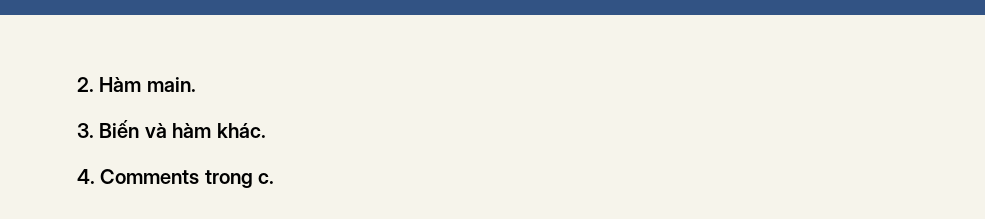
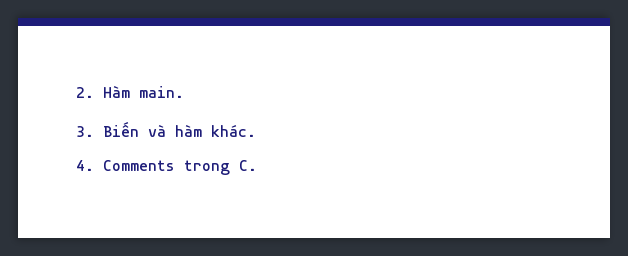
[258,173,275,184] c. -> [239,160,257,171] C.

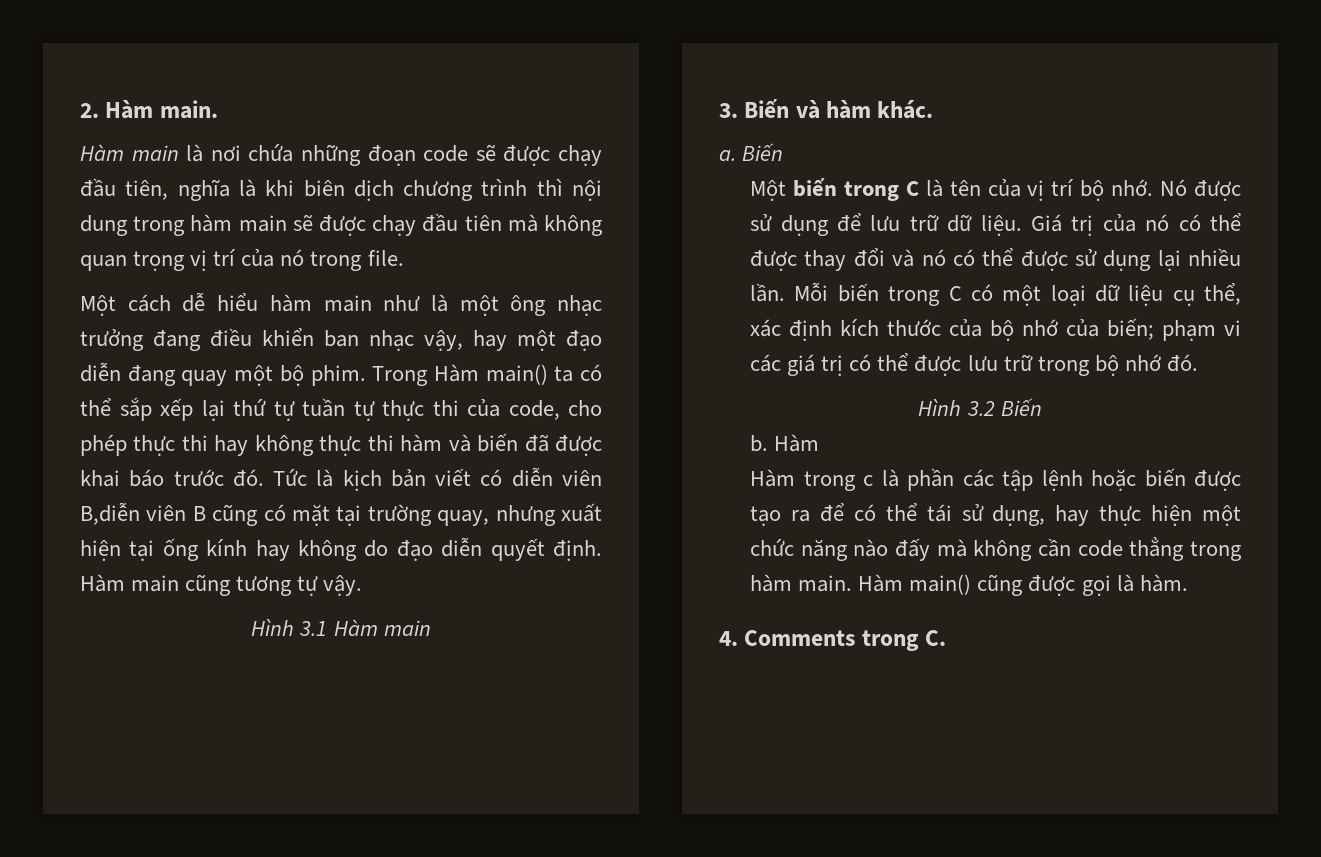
(184, 92) none -> [80,144,603,166] [80,178,602,201] [80,213,603,236] [80,248,404,271] [80,292,602,316] [80,327,602,351] [80,362,602,386] [80,397,602,421] [80,433,602,456] [80,467,602,491] [80,502,602,526] [80,537,602,561] [80,574,363,596] [251,619,431,636] // Hàm main là nơi chứa những đoạn code sẽ được chạy đầu tiên, nghĩa là khi biên dịch chương trình thì nội dung trong hàm main sẽ được chạy đầu tiên mà không quan trọng vị trí của nó trong file. // Một cách dễ hiểu hàm main như là một ông nhạc trưởng đang điều khiển ban nhạc vậy, hay một đạo diễn đang quay một bộ phim. Trong Hàm main() ta có thể sắp xếp lại thứ tự tuần tự thực thi của code, cho phép thực thi hay không thực thi hàm và biến đã được khai báo trước đó. Tức là kịch bản viết có diễn viên B,diễn viên B cũng có mặt tại trường quay, nhưng xuất hiện tại ống kính hay không do đạo diễn quyết định. Hàm main cũng tương tự vậy. // Hình 3.1 Hàm main
(256, 130) none -> [719,143,784,161] [750,178,1241,201] [750,212,1241,236] [750,247,1241,271] [750,282,1241,306] [750,318,1241,341] [750,352,1198,376] [918,398,1042,416] [750,434,820,452] [750,468,1241,491] [750,502,1241,526] [750,536,1242,561] [750,574,1188,596] // a. Biến // Một biến trong C là tên của vị trí bộ nhớ. Nó được sử dụng để lưu trữ dữ liệu. Giá trị của nó có thể được thay đổi và nó có thể được sử dụng lại nhiều lần. Mỗi biến trong C có một loại dữ liệu cụ thể, xác định kích thước của bộ nhớ của biến; phạm vi các giá trị có thể được lưu trữ trong bộ nhớ đó. // Hình 3.2 Biến // b. Hàm // Hàm trong c là phần các tập lệnh hoặc biến được tạo ra để có thể tái sử dụng, hay thực hiện một chức năng nào đấy mà không cần code thẳng trong hàm main. Hàm main() cũng được gọi là hàm.

